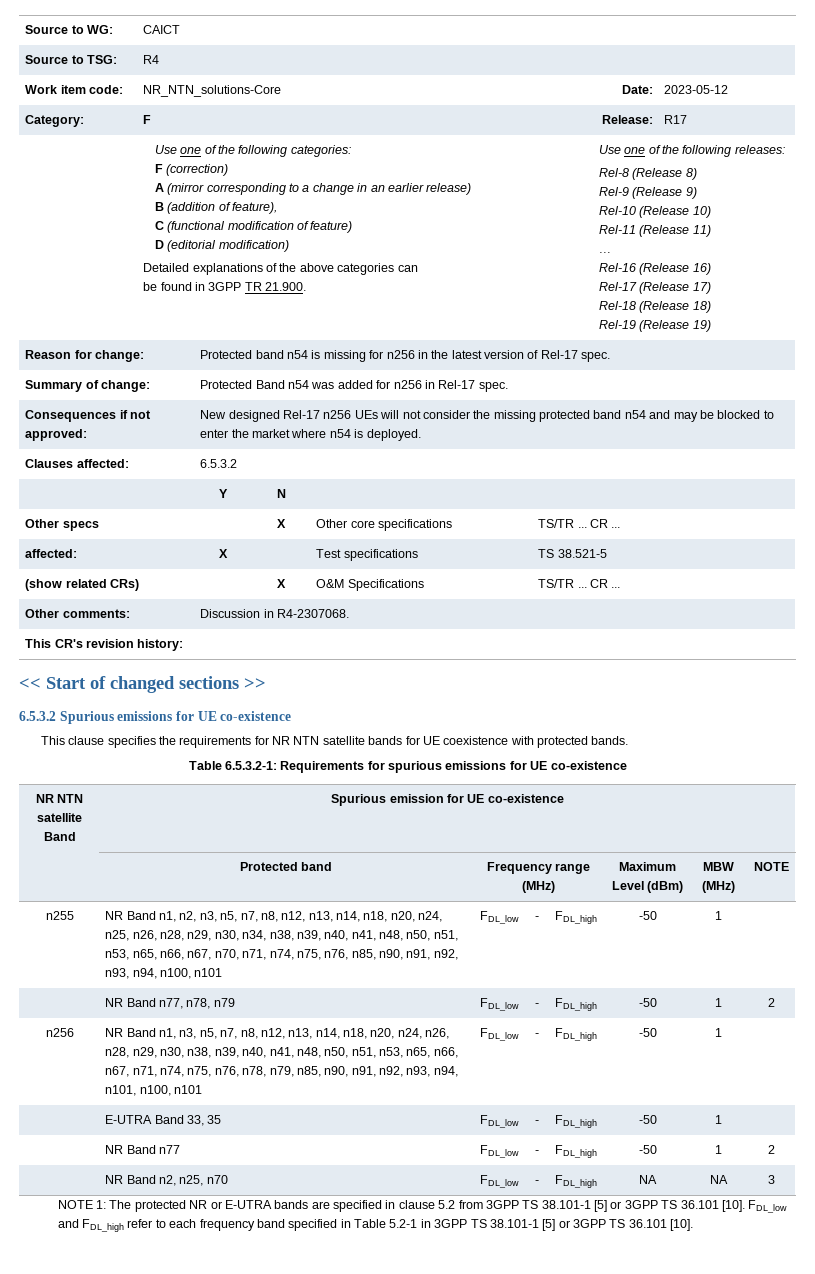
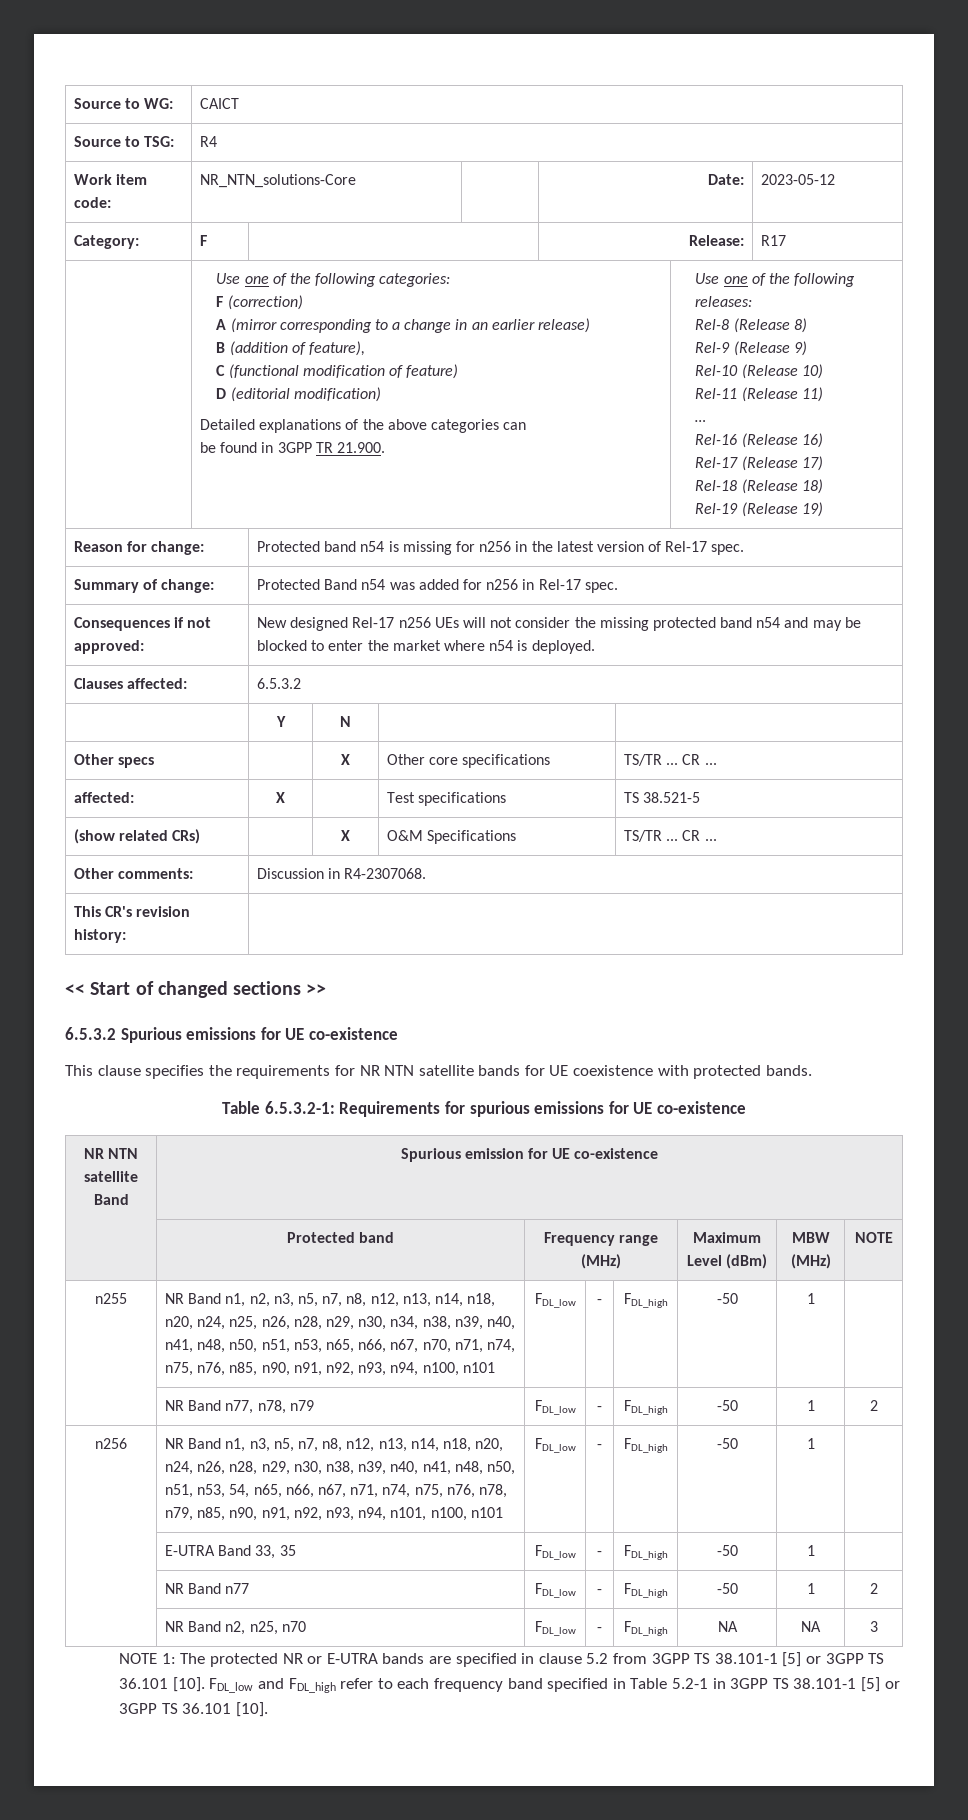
(404, 1052) none -> [229,1484,250,1498] 54,

